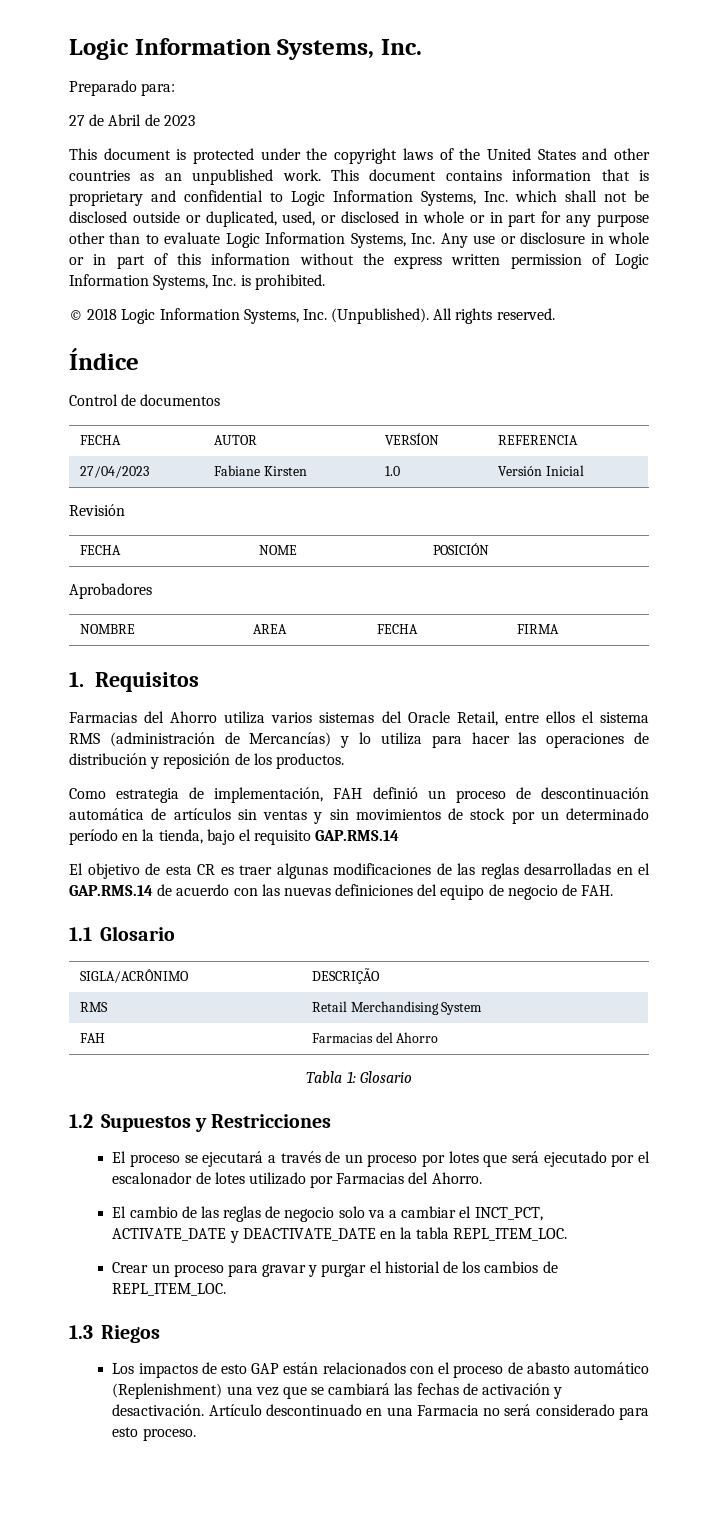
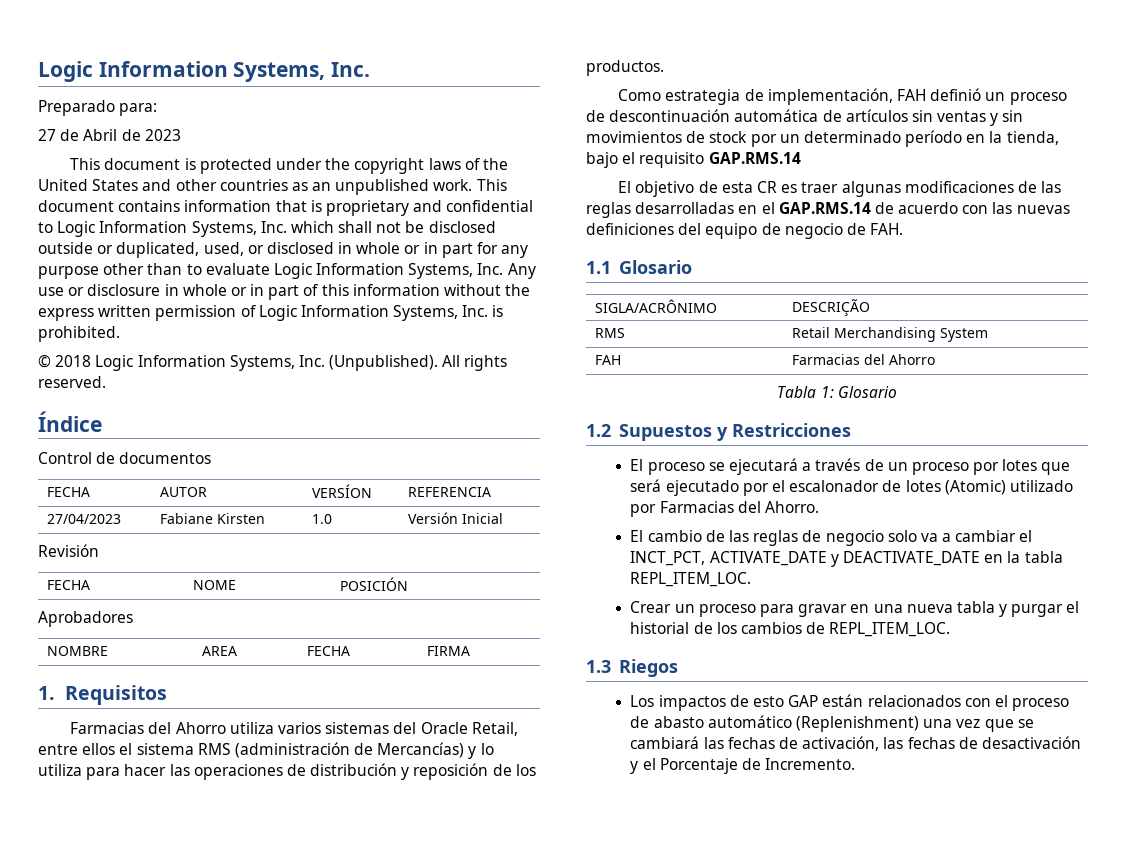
(245, 1178) none -> [944,480,1006,495] (Atomic)
(307, 1270) none -> [850,601,995,613] en una nueva tabla
[481,1383,563,1399] [112,1404,649,1420] [112,1427,196,1441] activación y desactivación. Artículo descontinuado en una Farmacia no será considerado para esto proceso. -> [802,736,1081,751] [630,758,856,774] activación, las fechas de desactivación y el Porcentaje de Incremento.

